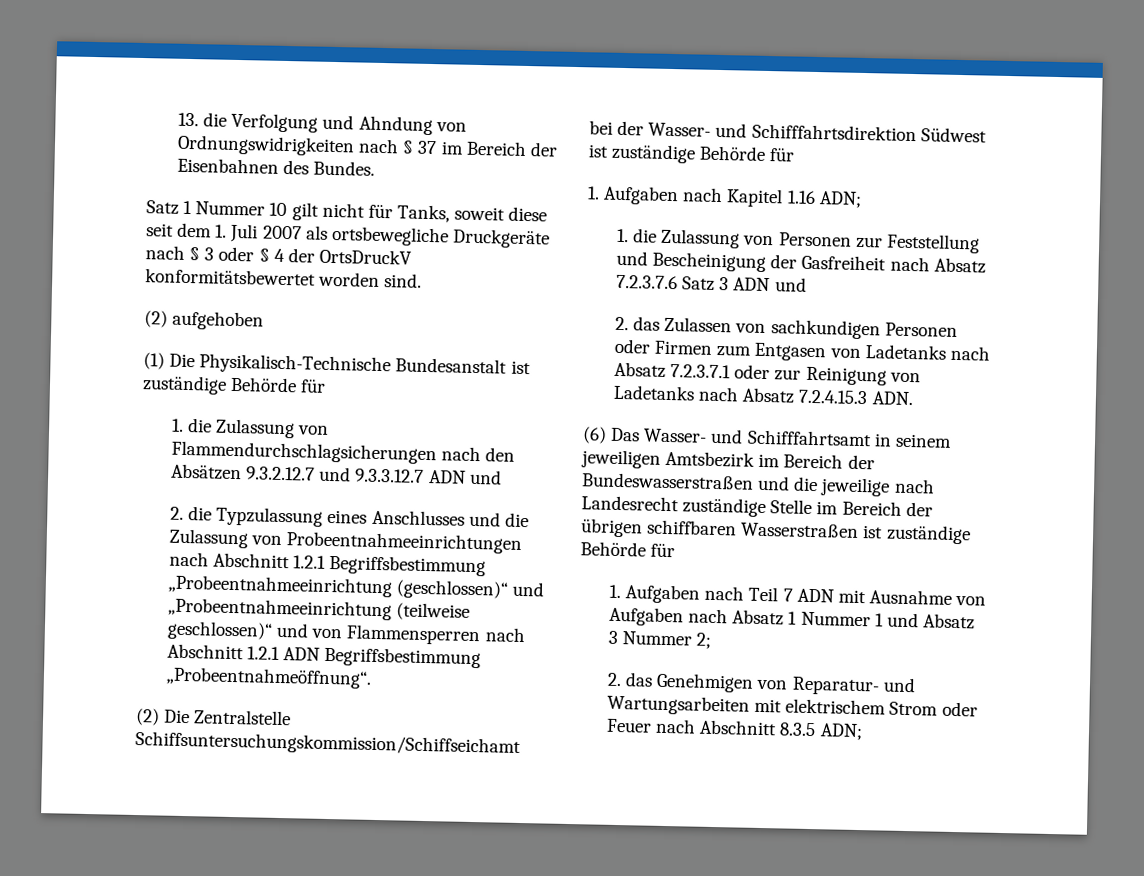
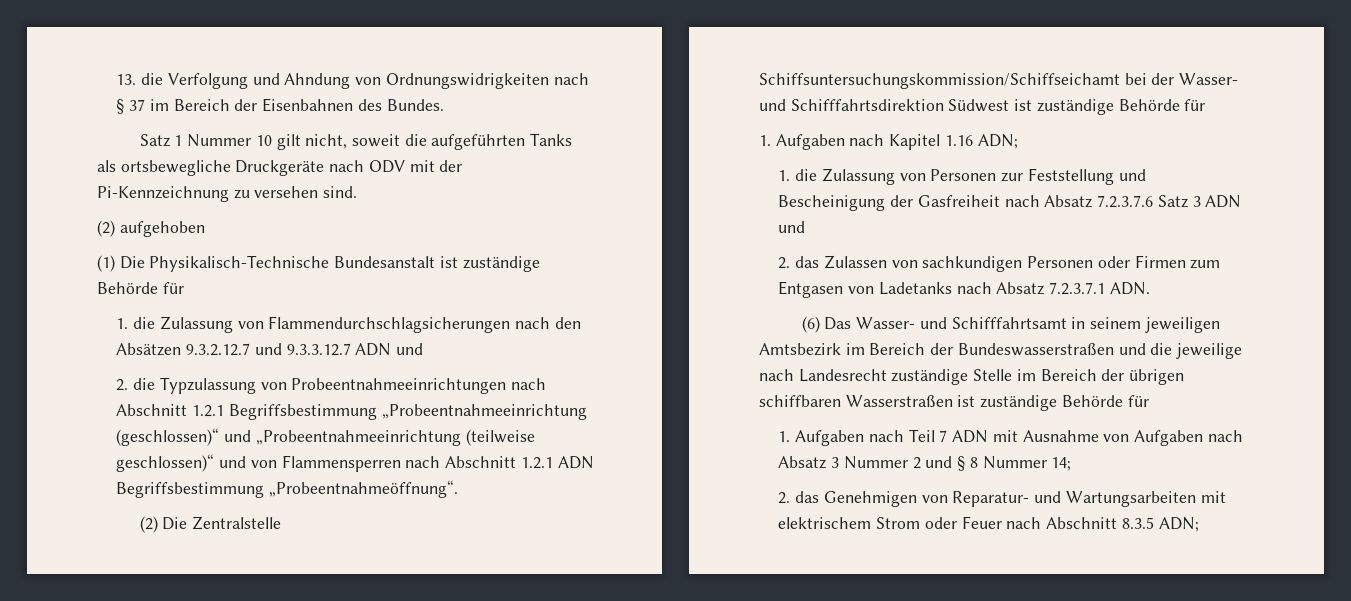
[321,202,548,223] [146,222,550,249] [145,245,412,265] [145,268,381,287] nicht für Tanks, soweit diese seit dem 1. Juli 2007 als ortsbewegliche Druckgeräte nach § 3 oder § 4 der OrtsDruckV konformitätsbewertet worden -> [305,133,573,150] [97,160,463,176] [97,186,319,202] nicht, soweit die aufgeführten Tanks als ortsbewegliche Druckgeräte nach ODV mit der Pi-Kennzeichnung zu versehen
[327,509,529,528] [168,528,249,549] eines Anschlusses und die Zulassung -> (256, 385) none
[734,364,921,386] [612,384,869,405] oder zur Reinigung von Ladetanks nach Absatz 7.2.4.15.3 -> (1106, 288) none
[788,611,975,630] [607,630,712,649] 1 Nummer 1 und Absatz 3 Nummer 2; -> [831,456,1072,471] 3 Nummer 2 und § 8 Nummer 14;

